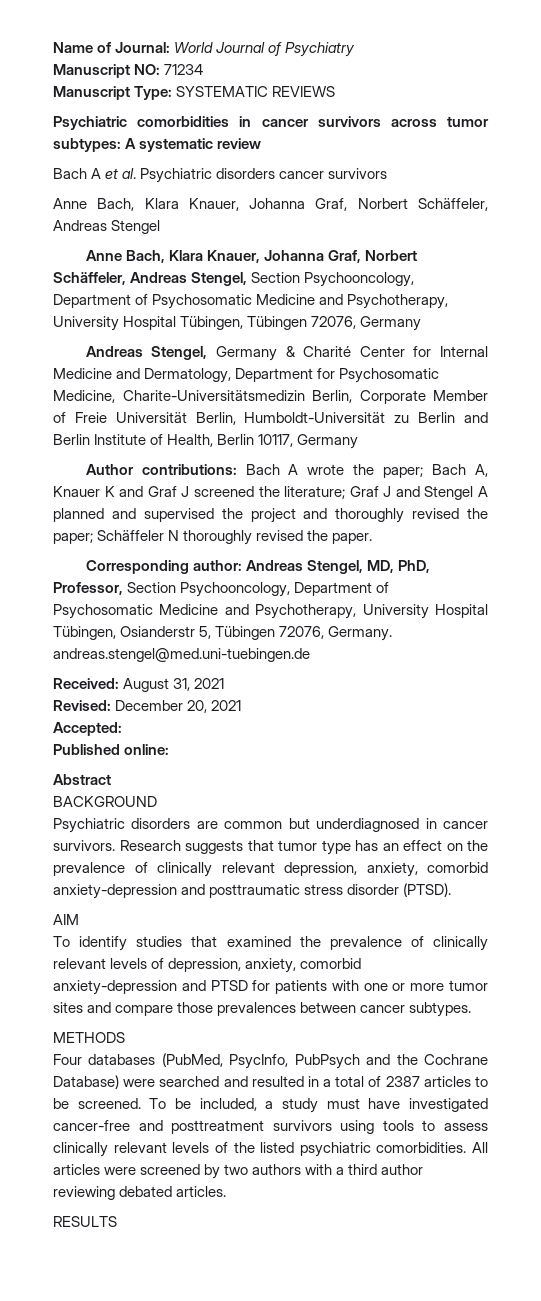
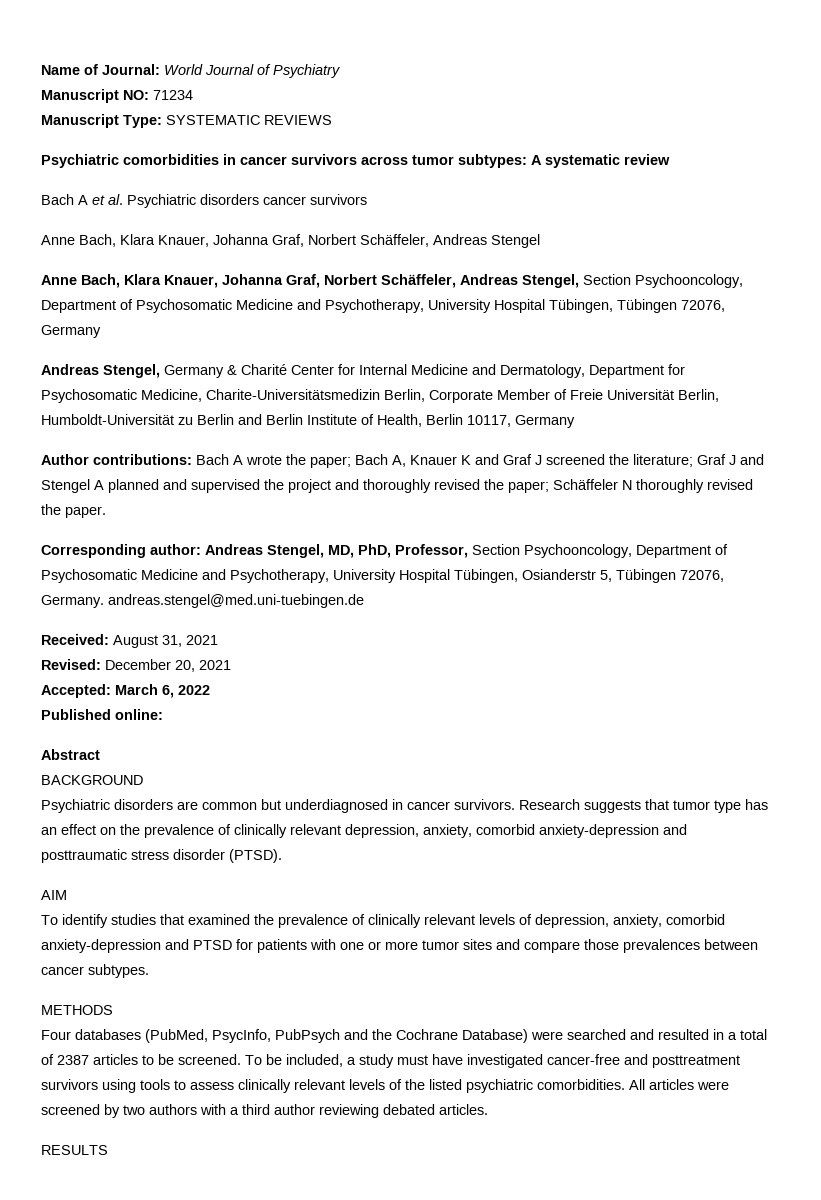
(122, 729) none -> [115,684,210,698] March 6, 2022

